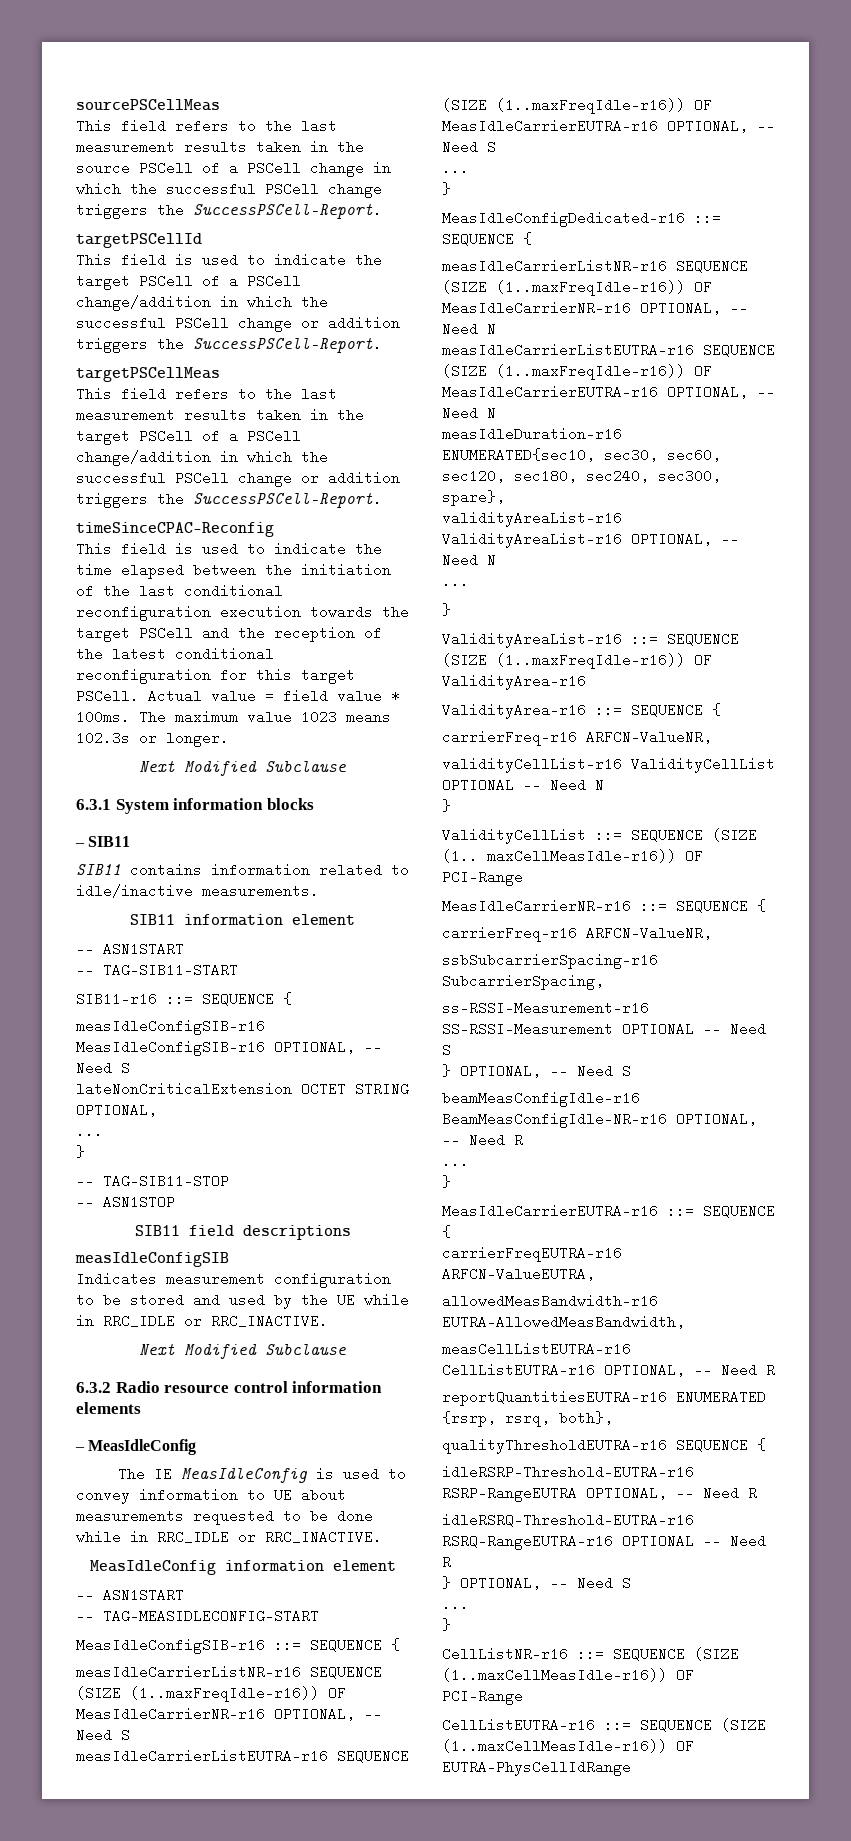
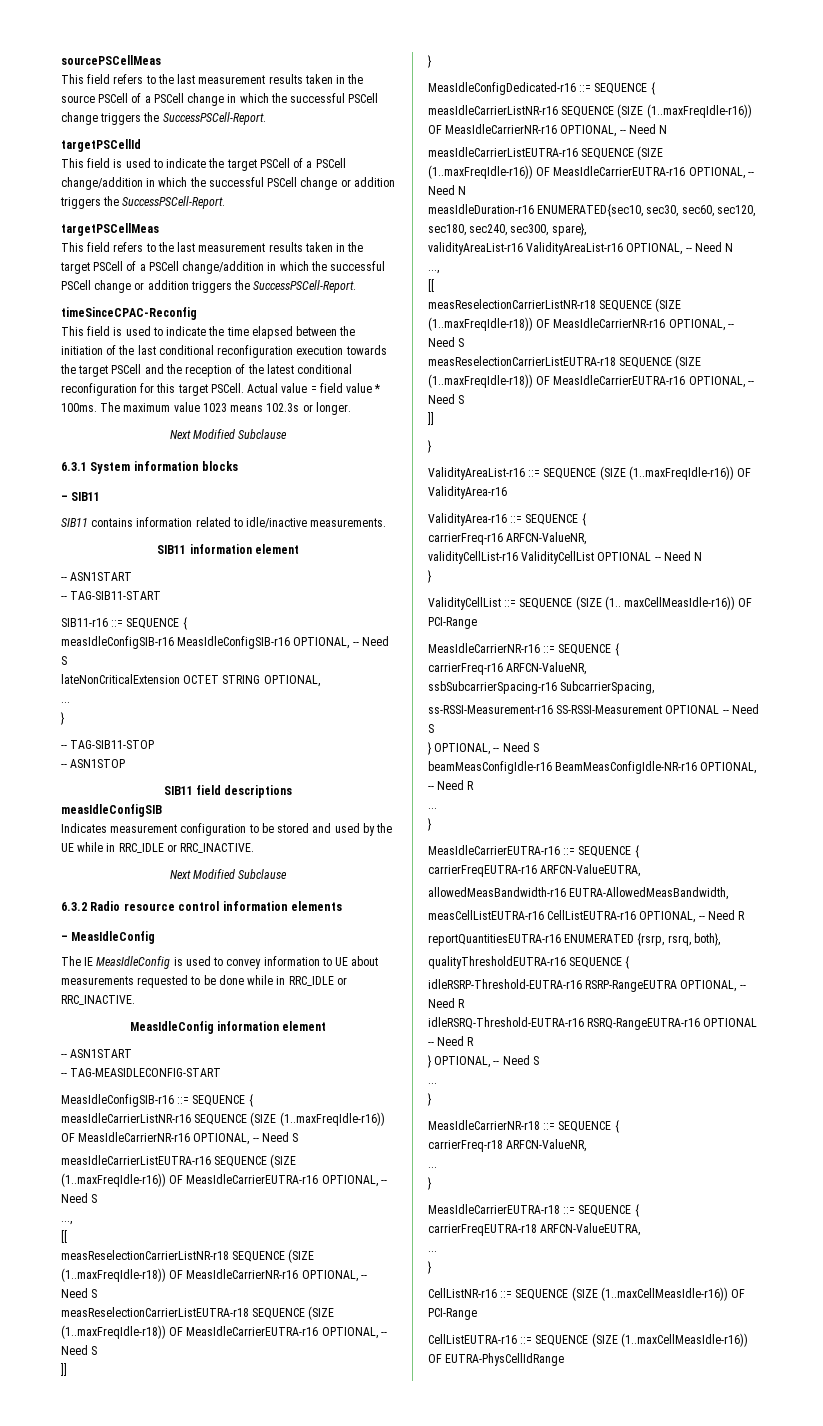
[442,161,469,175] ... -> [61,1221,72,1225] [61,1230,67,1243] [61,1249,315,1263] [61,1268,367,1282] [61,1288,98,1298] [61,1306,335,1320] [61,1325,387,1339] [61,1345,98,1355] [60,1363,67,1376] ..., // [[ // measReselectionCarrierListNR-r18 SEQUENCE (SIZE (1..maxFreqIdle-r18)) OF MeasIdleCarrierNR-r16 OPTIONAL, -- Need S // measReselectionCarrierListEUTRA-r18 SEQUENCE (SIZE (1..maxFreqIdle-r18)) OF MeasIdleCarrierEUTRA-r16 OPTIONAL, -- Need S // ]]
[442,574,469,588] ... -> [428,270,439,274] [428,279,434,292] [428,298,682,312] [428,317,734,331] [428,337,465,347] [428,355,702,369] [428,374,754,388] [428,394,465,404] [427,412,434,425] ..., // [[ // measReselectionCarrierListNR-r18 SEQUENCE (SIZE (1..maxFreqIdle-r18)) OF MeasIdleCarrierNR-r16 OPTIONAL, -- Need S // measReselectionCarrierListEUTRA-r18 SEQUENCE (SIZE (1..maxFreqIdle-r18)) OF MeasIdleCarrierEUTRA-r16 OPTIONAL, -- Need S // ]]
(451, 1624) none -> [428,1120,619,1133] [428,1139,587,1152] [428,1167,437,1168] [427,1177,431,1190] [428,1204,639,1217] [428,1223,641,1236] [428,1251,437,1252] [427,1261,431,1274] // MeasIdleCarrierNR-r18 ::= SEQUENCE { // carrierFreq-r18 ARFCN-ValueNR, // ... // } // MeasIdleCarrierEUTRA-r18 ::= SEQUENCE { // carrierFreqEUTRA-r18 ARFCN-ValueEUTRA, // ... // }

